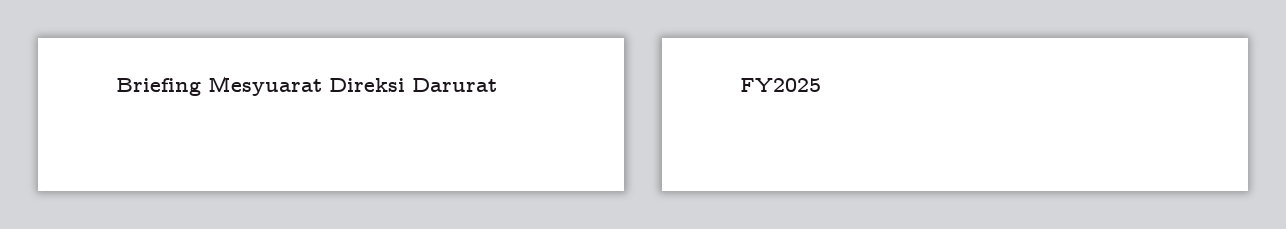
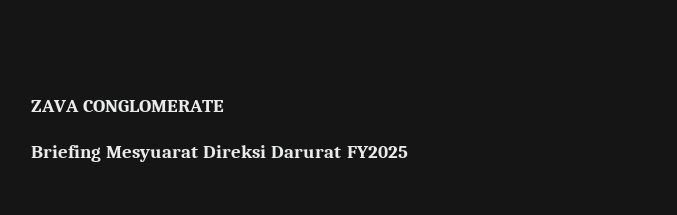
(116, 87) none -> [31,100,225,112] ZAVA CONGLOMERATE //

